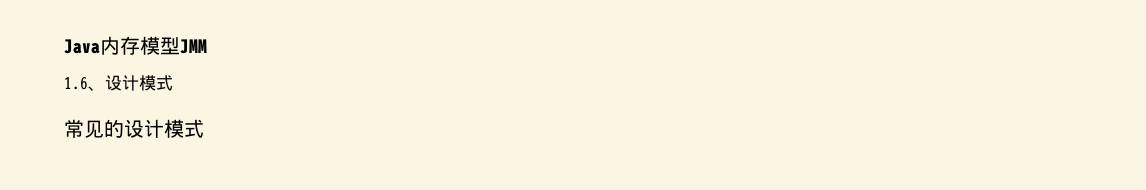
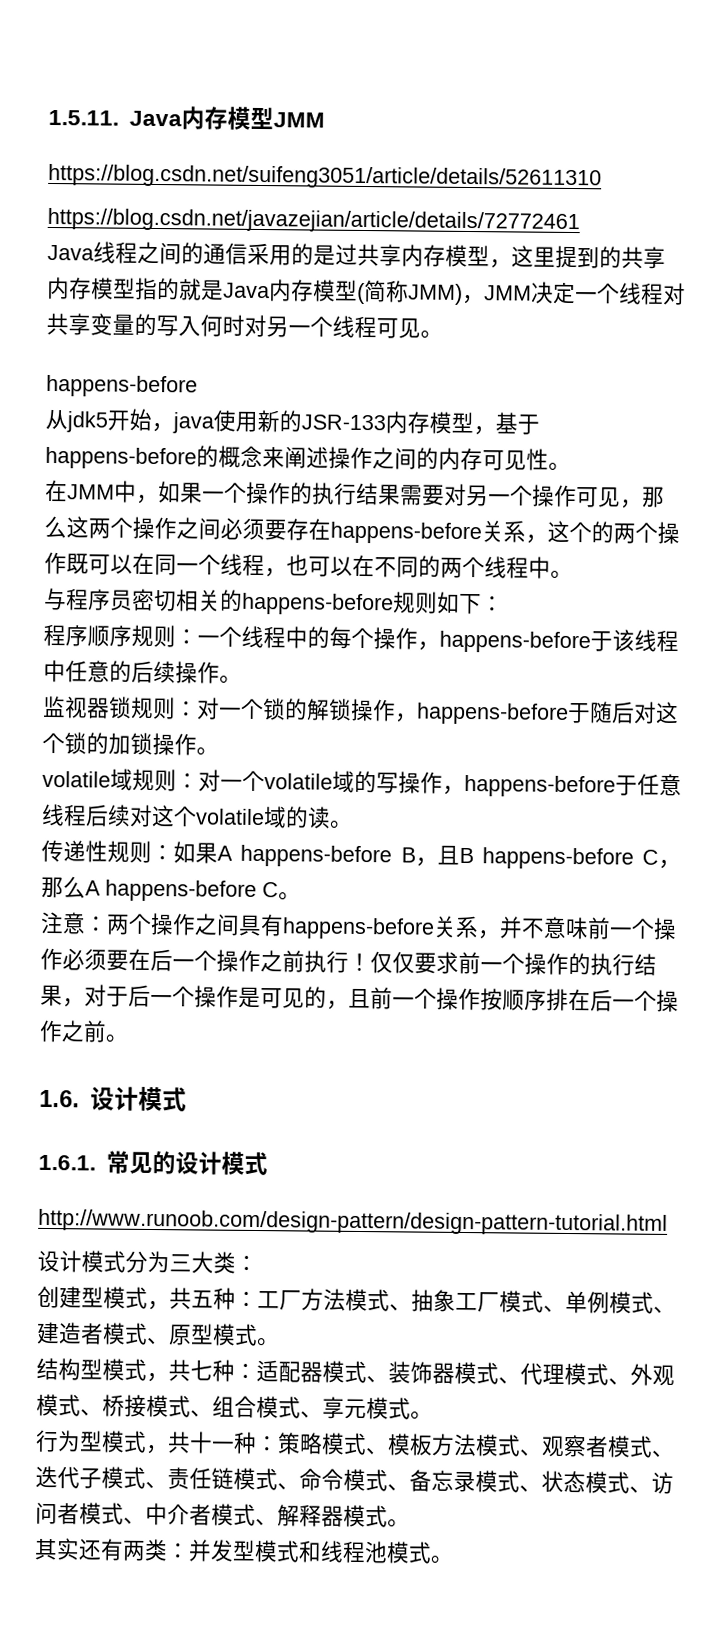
(64, 46) none -> [48,109,119,126] 1.5.11.
[64,75,173,91] 1.6、设计模式 // -> [48,163,602,191] [47,207,580,235] [47,241,666,269] [47,276,686,306] [46,312,443,339] [46,374,198,398] [45,408,540,436] [45,445,571,471] [45,479,665,509] [44,515,680,545] [44,551,573,580] [44,587,504,616] [43,623,679,654] [43,659,242,684] [43,695,679,725] [42,732,219,756] [42,768,682,798] [41,803,353,829] [41,839,681,870] [41,876,301,902] [40,911,677,941] [40,947,657,976] [40,984,679,1013] [39,1019,128,1043] [39,1086,187,1112] [38,1154,96,1171] https://blog.csdn.net/suifeng3051/article/details/52611310 // https://blog.csdn.net/javazejian/article/details/72772461 // Java线程之间的通信采用的是过共享内存模型，这里提到的共享内存模型指的就是Java内存模型(简称JMM)，JMM决定一个线程对共享变量的写入何时对另一个线程可见。 // happens-before // 从jdk5开始，java使用新的JSR-133内存模型，基于happens-before的概念来阐述操作之间的内存可见性。 // 在JMM中，如果一个操作的执行结果需要对另一个操作可见，那么这两个操作之间必须要存在happens-before关系，这个的两个操作既可以在同一个线程，也可以在不同的两个线程中。 // 与程序员密切相关的happens-before规则如下： // 程序顺序规则：一个线程中的每个操作，happens-before于该线程中任意的后续操作。 // 监视器锁规则：对一个锁的解锁操作，happens-before于随后对这个锁的加锁操作。 // volatile域规则：对一个volatile域的写操作，happens-before于任意线程后续对这个volatile域的读。 // 传递性规则：如果A happens-before B，且B happens-before C，那么A happens-before C。 // 注意：两个操作之间具有happens-before关系，并不意味前一个操作必须要在后一个操作之前执行！仅仅要求前一个操作的执行结果，对于后一个操作是可见的，且前一个操作按顺序排在后一个操作之前。 // 1.6.设计模式 // 1.6.1.
(204, 128) none -> [38,1208,668,1236] [37,1250,258,1274] [37,1285,676,1314] [36,1321,280,1347] [36,1357,675,1387] [36,1393,433,1420] [35,1429,675,1458] [35,1465,674,1495] [35,1501,410,1528] [34,1538,453,1564] // http://www.runoob.com/design-pattern/design-pattern-tutorial.html // 设计模式分为三大类： // 创建型模式，共五种：工厂方法模式、抽象工厂模式、单例模式、建造者模式、原型模式。 // 结构型模式，共七种：适配器模式、装饰器模式、代理模式、外观模式、桥接模式、组合模式、享元模式。 // 行为型模式，共十一种：策略模式、模板方法模式、观察者模式、迭代子模式、责任链模式、命令模式、备忘录模式、状态模式、访问者模式、中介者模式、解释器模式。 // 其实还有两类：并发型模式和线程池模式。

